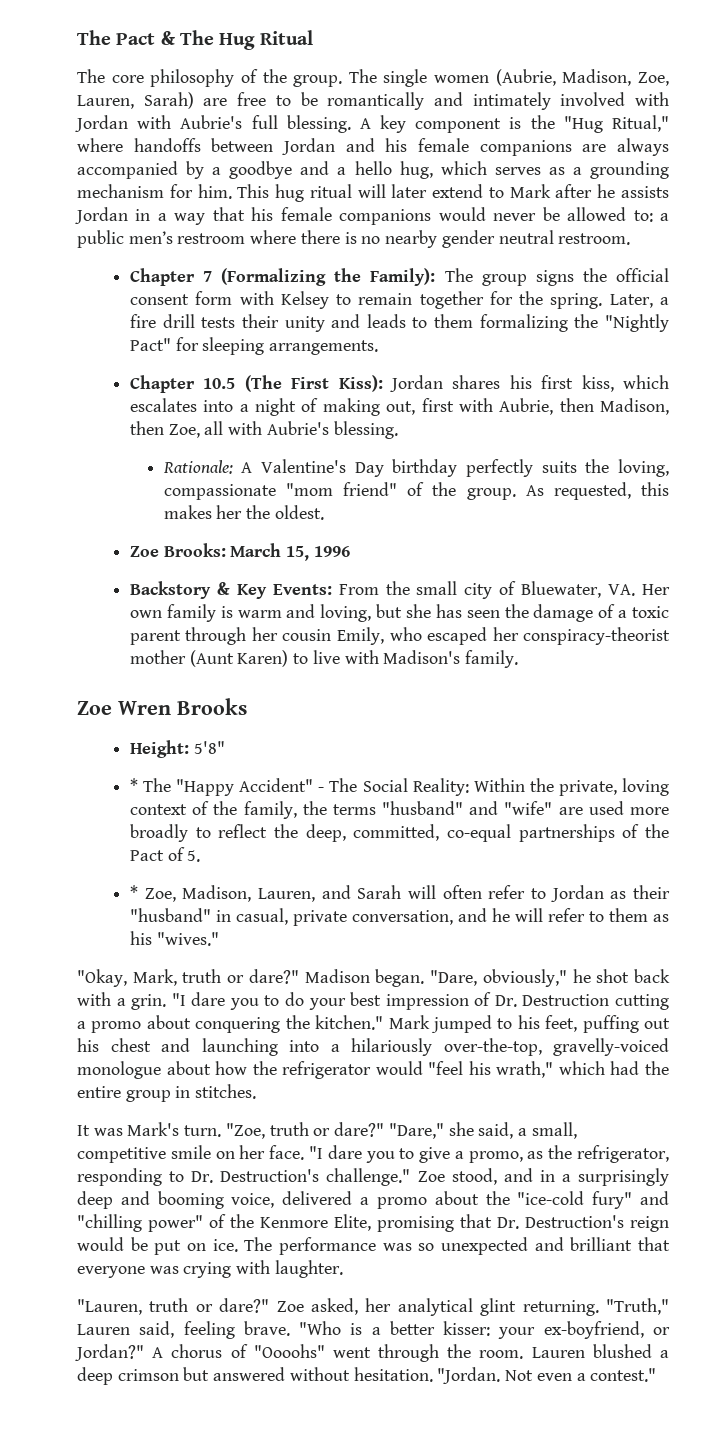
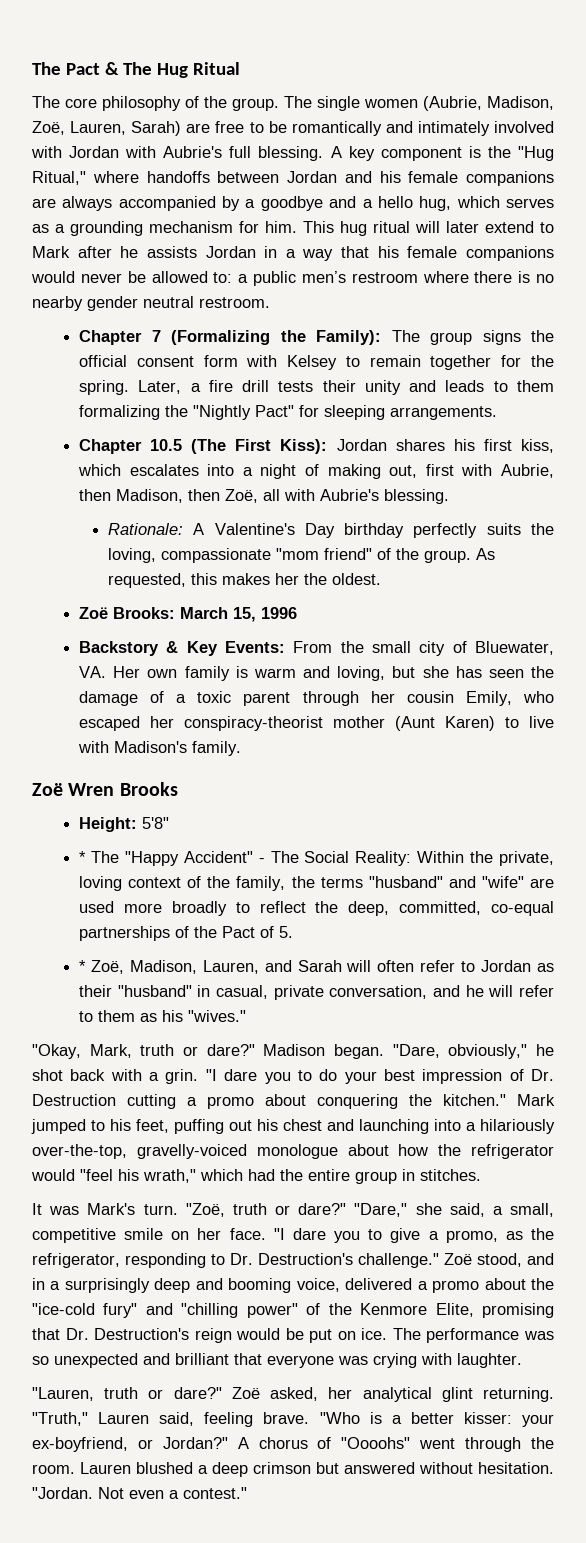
[637,72,669,86] Zoe, -> [32,121,65,135] Zoë,
[168,424,200,438] Zoe, -> [225,489,259,503] Zoë,
[129,546,159,557] Zoe -> [79,607,109,619] Zoë
[77,701,112,715] Zoe -> [32,783,63,796] Zoë
[144,888,176,902] Zoe, -> [90,960,124,974] Zoë,
[225,1123,265,1139] "Zoe, -> [185,1203,225,1217] "Zoë,
[417,1171,445,1182] Zoe -> [444,1253,472,1265] Zoë
[276,1301,304,1312] Zoe -> [231,1387,260,1399] Zoë

